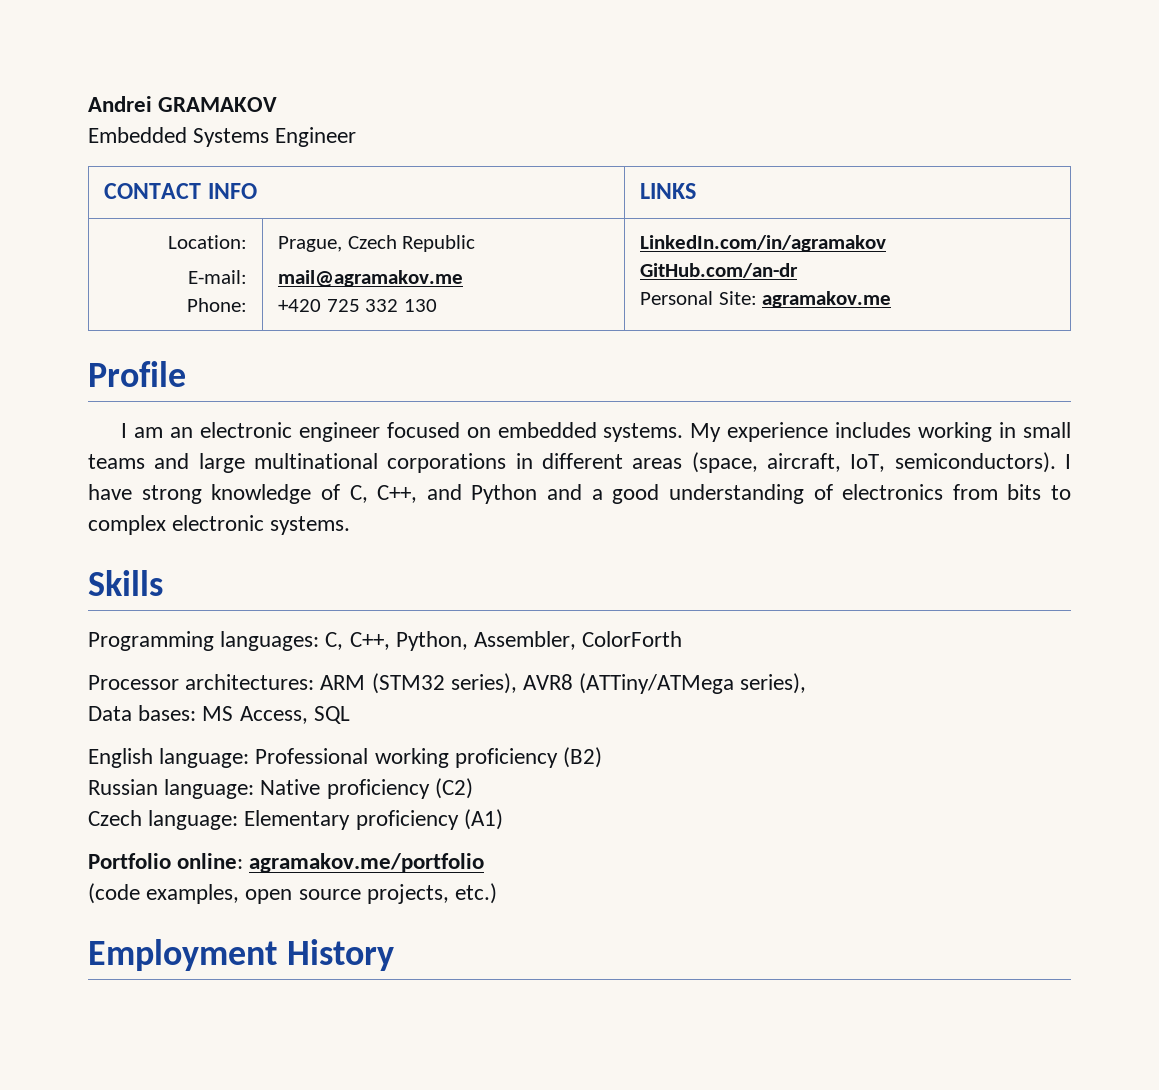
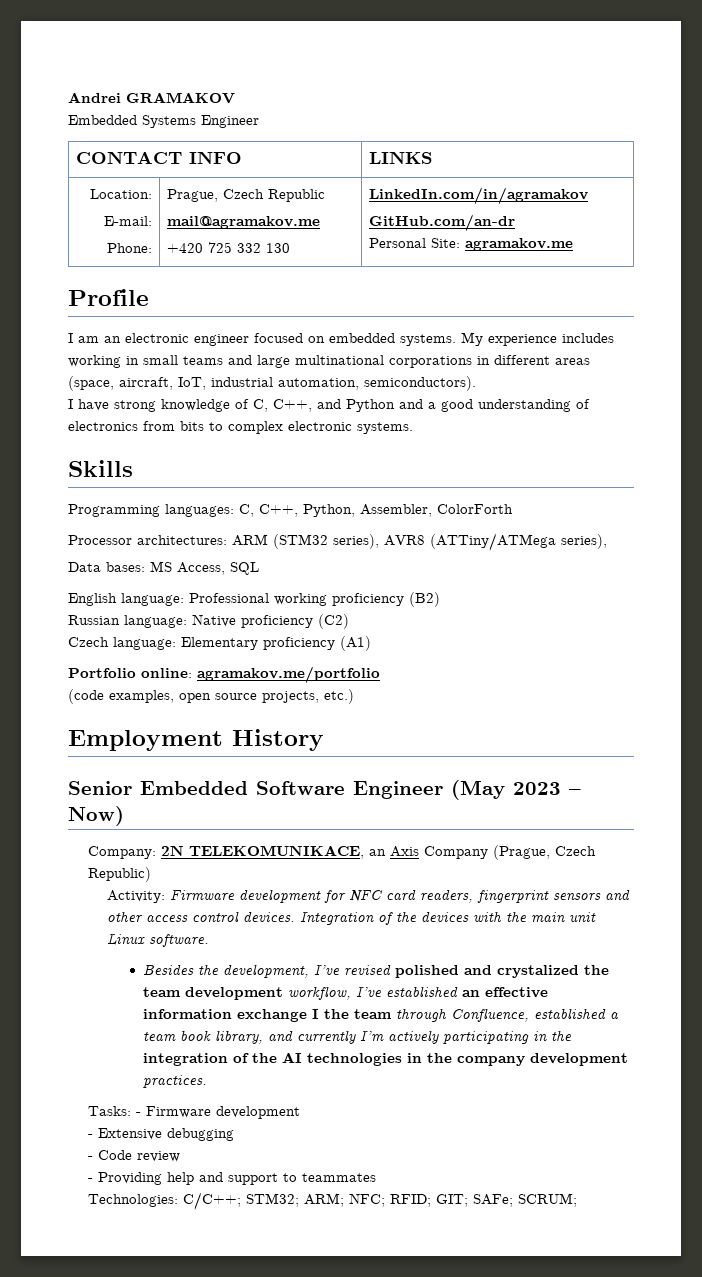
(886, 463) none -> [211,377,359,390] industrial automation,
(1056, 462) none -> (476, 383) //
(394, 955) none -> [68,780,581,800] [68,806,124,826] [87,845,596,860] [87,867,151,882] [107,889,631,903] [107,911,597,925] [107,934,210,947] [143,964,610,978] [143,986,549,1000] [143,1008,620,1022] [143,1030,573,1044] [143,1052,629,1066] [143,1075,208,1088] [87,1106,300,1119] [87,1128,234,1141] [87,1150,180,1162] [87,1172,376,1185] [87,1192,577,1210] // Senior Embedded Software Engineer (May 2023 – Now) // Company: 2N TELEKOMUNIKACE, an Axis Company (Prague, Czech Republic) // Activity: Firmware development for NFC card readers, fingerprint sensors and other access control devices. Integration of the devices with the main unit Linux software. // Besides the development, I’ve revised polished and crystalized the team development workflow, I’ve established an effective information exchange I the team through Confluence, established a team book library, and currently I’m actively participating in the integration of the AI technologies in the company development practices. // Tasks: - Firmware development // - Extensive debugging // - Code review // - Providing help and support to teammates // Technologies: C/C++; STM32; ARM; NFC; RFID; GIT; SAFe; SCRUM;

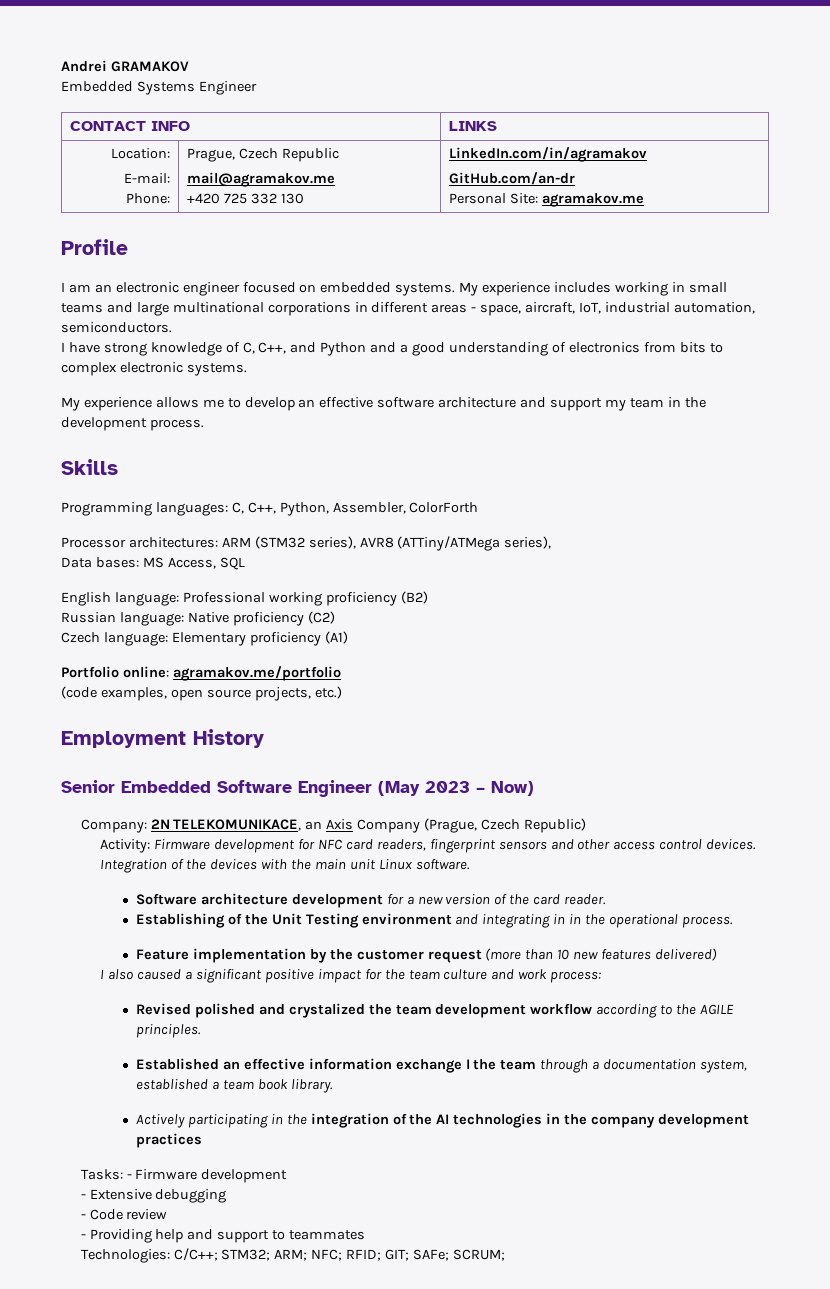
[68,376,114,391] (space, -> [471,304,522,316] - space,
[364,376,476,391] semiconductors). -> [61,322,172,333] semiconductors.
(413, 428) none -> [61,397,706,411] [61,417,204,431] // My experience allows me to develop an effective software architecture and support my team in the development process.
[143,964,392,978] Besides the development, I’ve revised -> [135,893,607,908] [135,913,733,928] [135,948,717,963] [100,969,602,983] [135,1003,191,1015] Software architecture development for a new version of the card reader. // Establishing of the Unit Testing environment and integrating in in the operational process. // Feature implementation by the customer request (more than 10 new features delivered) // I also caused a significant positive impact for the team culture and work process: // Revised
[288,986,459,1000] workflow, I’ve established -> [530,1003,734,1018] [135,1024,201,1038] [135,1058,219,1070] workflow according to the AGILE principles. // Established
[451,1008,530,1022] Confluence, -> [592,1059,747,1073] a documentation system,
[215,1030,440,1044] library, and currently I’m actively -> [290,1079,333,1093] [135,1114,185,1128] library. // Actively
[143,1075,208,1088] practices. -> [135,1133,202,1148] practices

